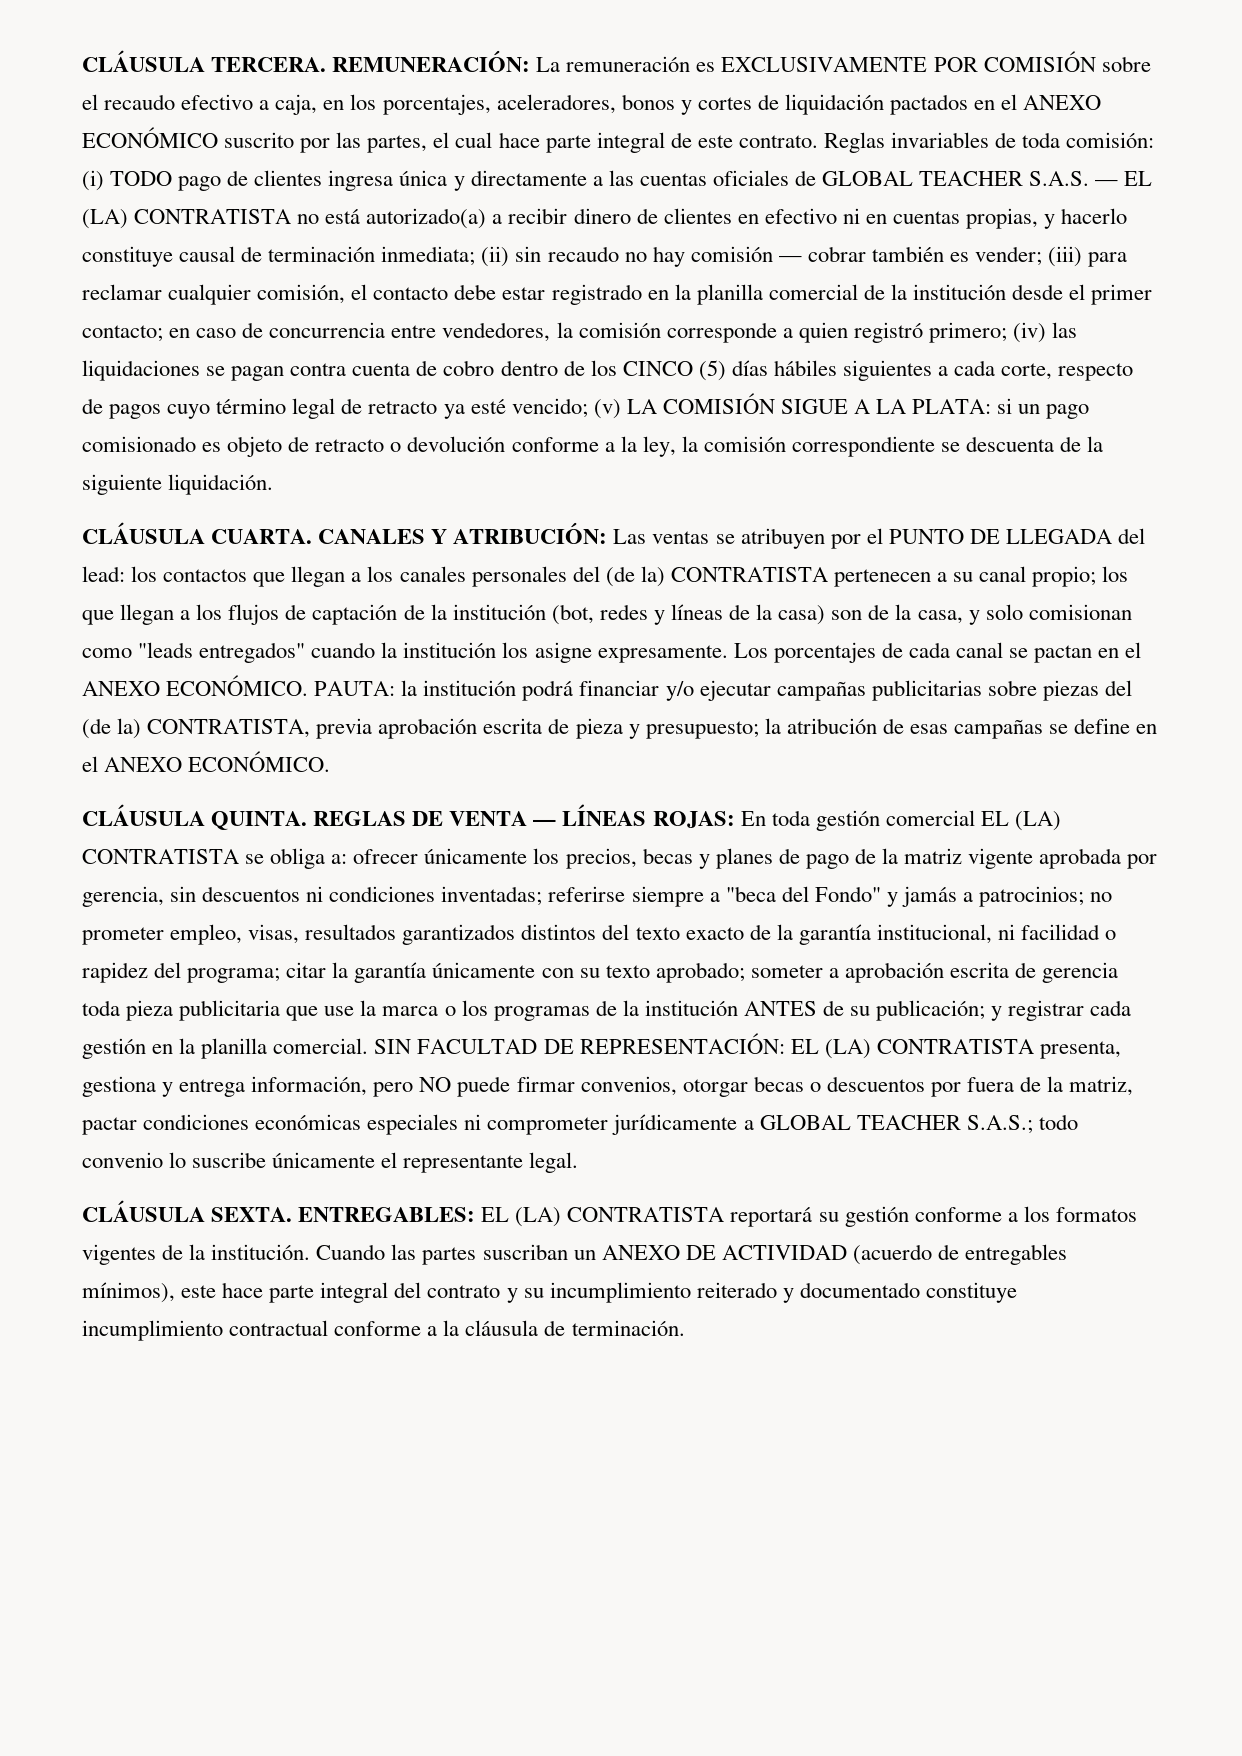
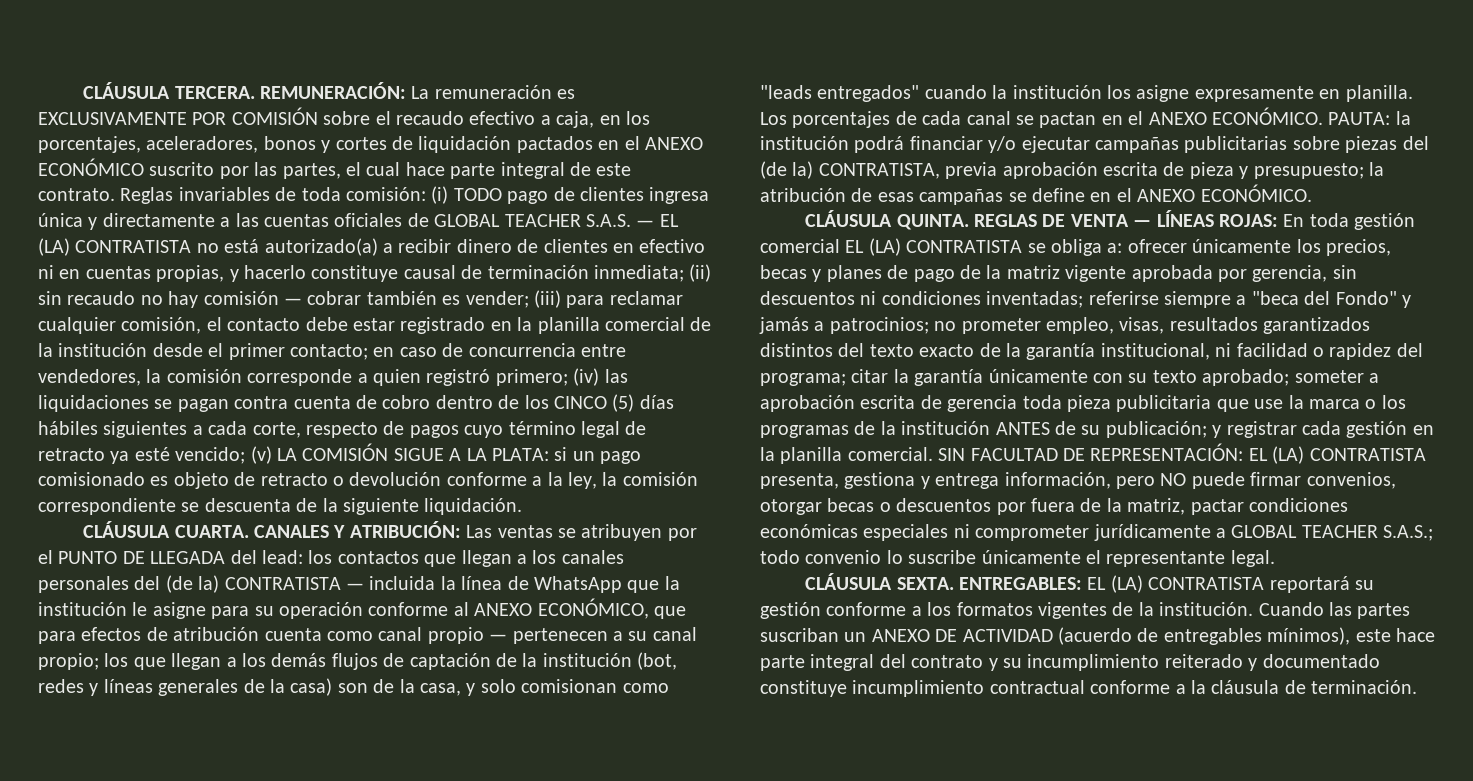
(828, 574) none -> [346,576,680,593] [38,598,686,619] [38,627,508,644] — incluida la línea de WhatsApp que la institución le asigne para su operación conforme al ANEXO ECONÓMICO, que para efectos de atribución cuenta como canal propio —
(223, 612) none -> [271,653,327,667] demás
(723, 612) none -> [158,679,239,696] generales
[597,645,728,663] expresamente. -> [1194,85,1413,102] expresamente en planilla.

